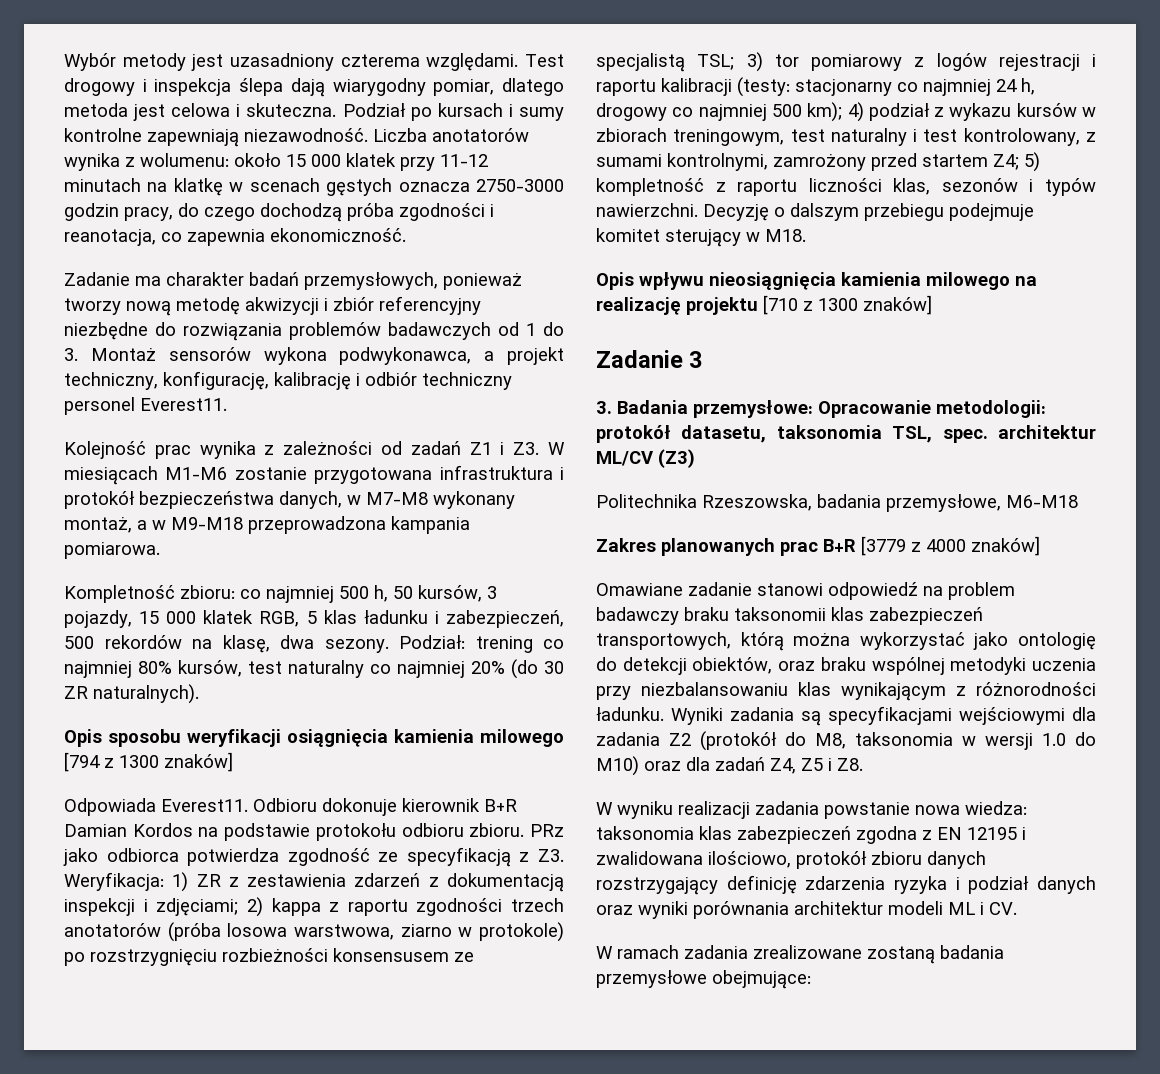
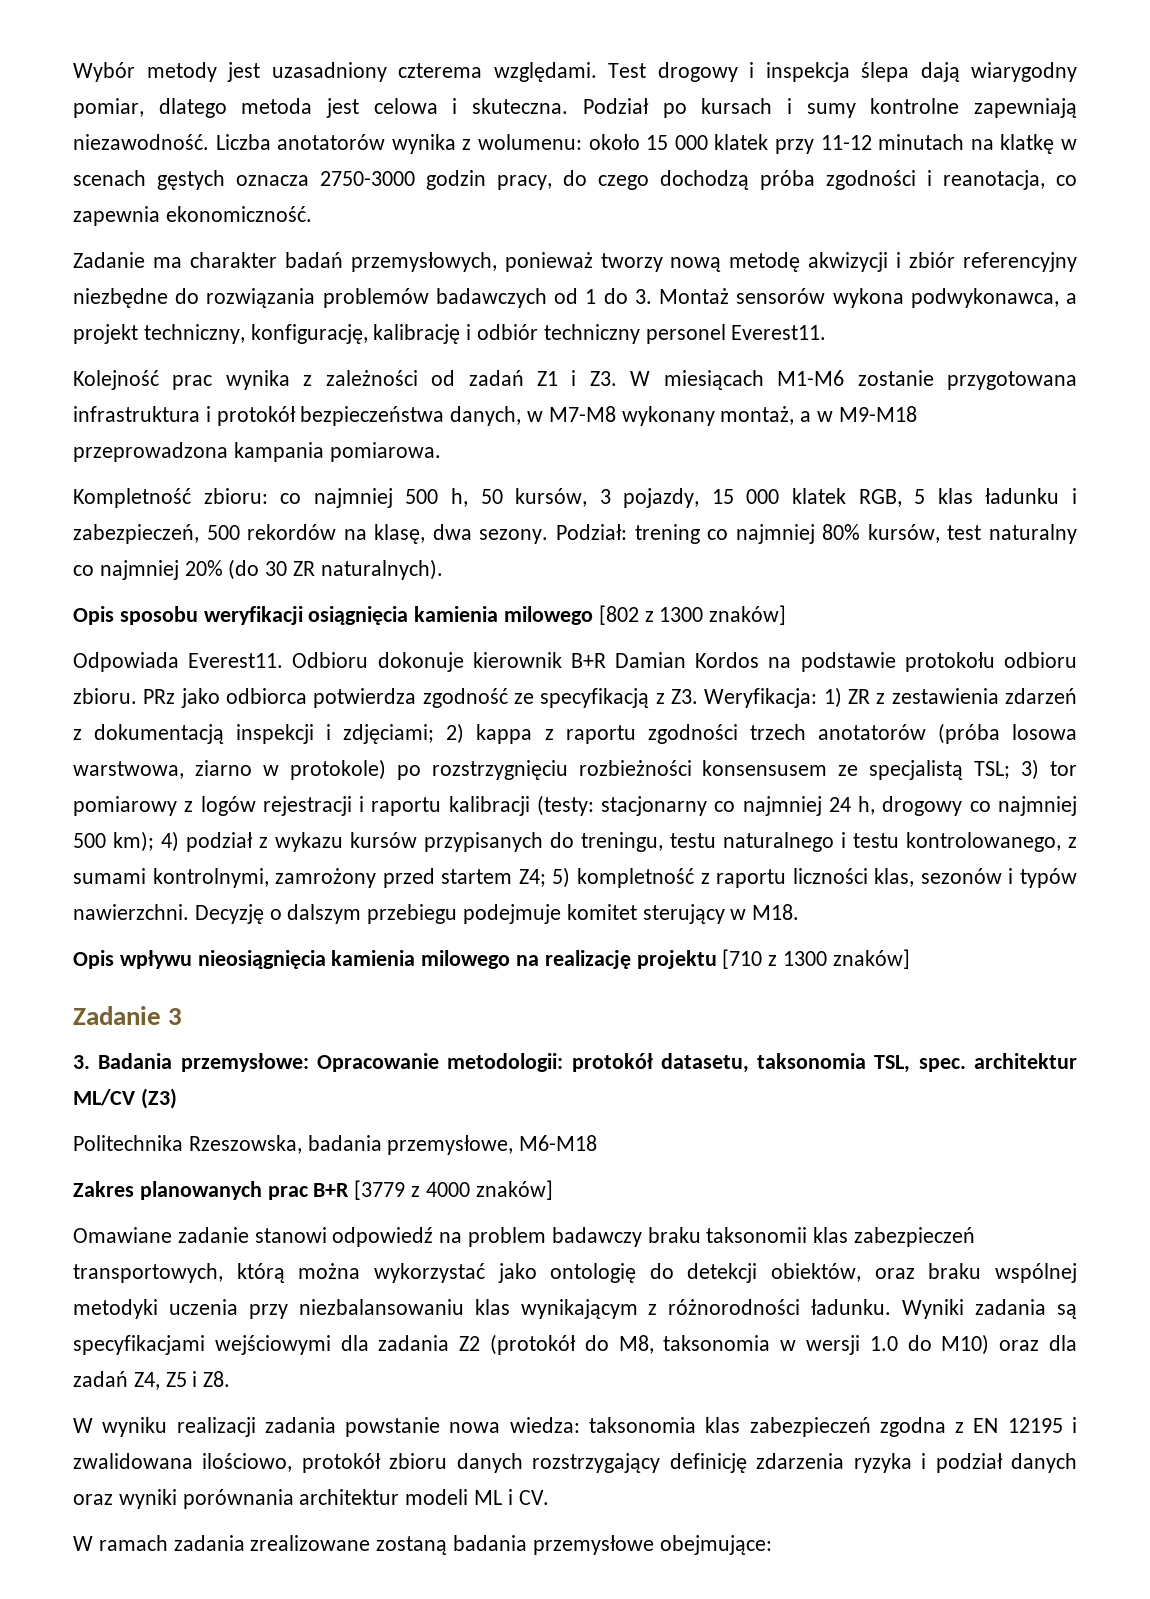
[64,752,100,772] [794 -> [598,605,639,625] [802
[1082,107,1096,117] [596,128,1080,146] w zbiorach treningowym, test naturalny i test kontrolowany, -> [424,832,1061,852] przypisanych do treningu, testu naturalnego i testu kontrolowanego,

